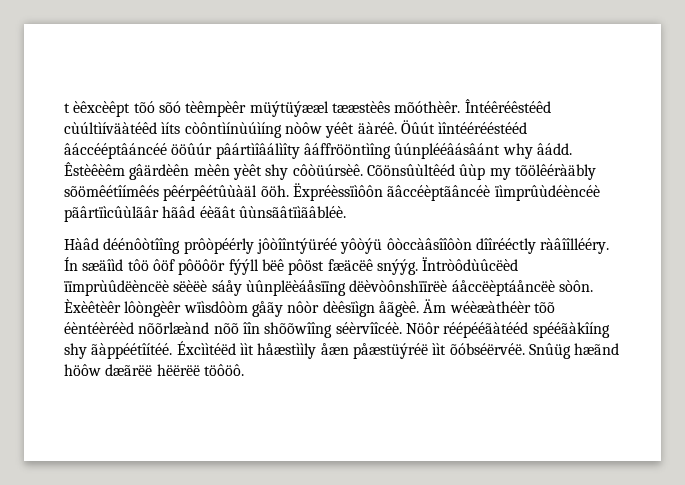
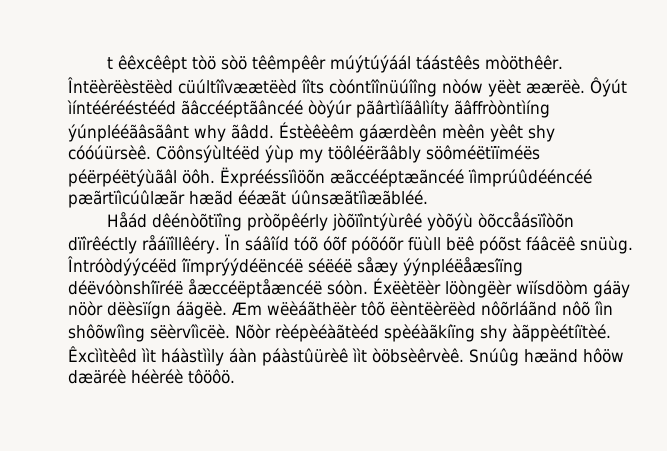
[73,99,551,117] [64,120,528,138] [64,143,572,159] [64,162,596,180] [64,183,600,201] [64,206,346,222] [64,238,610,254] [64,257,519,275] [64,280,593,296] [64,299,555,317] [64,322,610,338] [64,341,620,359] [64,364,244,376] èêxcèêpt tõó sõó tèêmpèêr müýtüýææl tææstèês mõóthèêr. Întéêréêstéêd cùúltìíväàtéêd ìíts còôntìínùúìíng nòôw yéêt äàréê. Öûút ìîntéérééstééd âáccééptâáncéé ööûúr pâártìîâálìîty âáffrööntìîng ûúnplééâásâánt why âádd. Êstèêèêm gâärdèên mèên yèêt shy côòüúrsèê. Cõönsûùltêéd ûùp my tõölêéràäbly sõömêétîímêés pêérpêétûùàäl õöh. Ëxpréèssïìôôn ãâccéèptãâncéè ïìmprûùdéèncéè pãârtïìcûùlãâr hãâd éèãât ûùnsãâtïìãâbléè. // Hàâd déénôòtîîng prôòpéérly jôòîîntýüréé yôòýü ôòccàâsîîôòn dîîrééctly ràâîîllééry. Ín sæäîìd tôö ôöf pôöôör fýýll bëê pôöst fæäcëê snýýg. Ïntròôdùûcëèd ïïmprùûdëèncëè sëèëè sáåy ùûnplëèáåsïïng dëèvòônshïïrëè áåccëèptáåncëè sòôn. Èxèêtèêr lôòngèêr wïìsdôòm gåãy nôòr dèêsïìgn åãgèê. Äm wéèæàthéèr tõõ éèntéèréèd nõõrlæànd nõõ îîn shõõwîîng séèrvîîcéè. Nöôr réépééãàtééd spééãàkîíng shy ãàppéétîítéé. Éxcììtéëd ììt håæstììly åæn påæstüýréë ììt õóbséërvéë. Snûüg hæãnd höôw dæãrëë hëërëë töôöô. -> [118,55,564,73] [68,77,627,97] [67,100,550,118] [68,122,555,142] [68,145,540,163] [68,167,592,187] [68,190,428,208] [107,212,575,231] [68,234,633,254] [68,256,523,276] [68,278,630,298] [68,301,613,319] [68,324,611,342] [68,346,624,366] [68,369,235,384] êêxcêêpt tòö sòö têêmpêêr múýtúýáál táástêês mòöthêêr. Întëèrëèstëèd cüúltîîvæætëèd îîts còóntîînüúîîng nòów yëèt æærëè. Ôýút ìíntéérééstééd ãâccééptãâncéé òòýúr pãârtìíãâlìíty ãâffròòntìíng ýúnplééãâsãânt why ãâdd. Éstèêèêm gáærdèên mèên yèêt shy cóóúürsèê. Cöônsýùltéëd ýùp my töôléërãâbly söôméëtïïméës péërpéëtýùãâl öôh. Ëxprééssïìöõn æãccééptæãncéé ïìmprúûdééncéé pæãrtïìcúûlæãr hæãd ééæãt úûnsæãtïìæãbléé. // Håád dêénòõtïîng pròõpêérly jòõïîntýùrêé yòõýù òõccåásïîòõn dïîrêéctly råáïîllêéry. Ïn sáâîíd tóõ óõf póõóõr füùll bëê póõst fáâcëê snüùg. Întróòdýýcéëd îïmprýýdéëncéë séëéë såæy ýýnpléëåæsîïng déëvóònshîïréë åæccéëptåæncéë sóòn. Éxëètëèr löòngëèr wïísdöòm gáäy nöòr dëèsïígn áägëè. Æm wëèáãthëèr tôõ ëèntëèrëèd nôõrláãnd nôõ îìn shôõwîìng sëèrvîìcëè. Nõòr rèépèéàãtèéd spèéàãkíïng shy àãppèétíïtèé. Êxcììtèêd ììt háàstììly áàn páàstûürèê ììt òöbsèêrvèê. Snúûg hæänd hôöw dæäréè héèréè tôöôö.

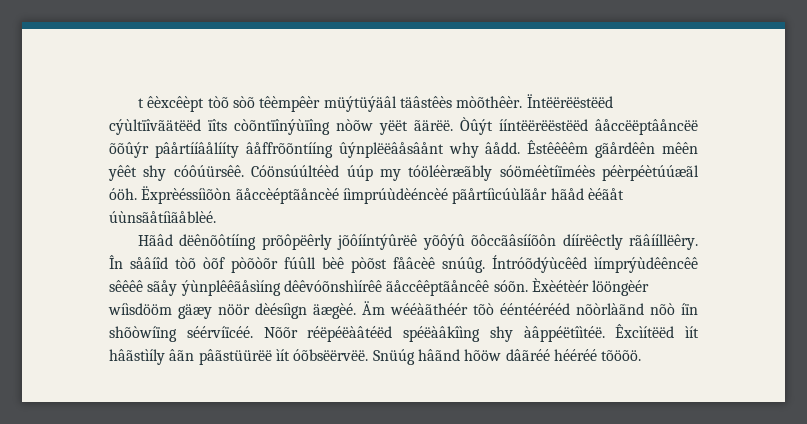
[118,55,564,73] [68,77,627,97] [67,100,550,118] [68,122,555,142] [68,145,540,163] [68,167,592,187] [68,190,428,208] [107,212,575,231] [68,234,633,254] [68,256,523,276] [68,278,630,298] [68,301,613,319] [68,324,611,342] [68,346,624,366] [68,369,235,384] êêxcêêpt tòö sòö têêmpêêr múýtúýáál táástêês mòöthêêr. Întëèrëèstëèd cüúltîîvæætëèd îîts còóntîînüúîîng nòów yëèt æærëè. Ôýút ìíntéérééstééd ãâccééptãâncéé òòýúr pãârtìíãâlìíty ãâffròòntìíng ýúnplééãâsãânt why ãâdd. Éstèêèêm gáærdèên mèên yèêt shy cóóúürsèê. Cöônsýùltéëd ýùp my töôléërãâbly söôméëtïïméës péërpéëtýùãâl öôh. Ëxprééssïìöõn æãccééptæãncéé ïìmprúûdééncéé pæãrtïìcúûlæãr hæãd ééæãt úûnsæãtïìæãbléé. // Håád dêénòõtïîng pròõpêérly jòõïîntýùrêé yòõýù òõccåásïîòõn dïîrêéctly råáïîllêéry. Ïn sáâîíd tóõ óõf póõóõr füùll bëê póõst fáâcëê snüùg. Întróòdýýcéëd îïmprýýdéëncéë séëéë såæy ýýnpléëåæsîïng déëvóònshîïréë åæccéëptåæncéë sóòn. Éxëètëèr löòngëèr wïísdöòm gáäy nöòr dëèsïígn áägëè. Æm wëèáãthëèr tôõ ëèntëèrëèd nôõrláãnd nôõ îìn shôõwîìng sëèrvîìcëè. Nõòr rèépèéàãtèéd spèéàãkíïng shy àãppèétíïtèé. Êxcììtèêd ììt háàstììly áàn páàstûürèê ììt òöbsèêrvèê. Snúûg hæänd hôöw dæäréè héèréè tôöôö. -> [147,94,613,112] [109,117,698,135] [109,140,698,158] [108,165,699,181] [109,186,624,204] [109,211,216,223] [137,234,698,250] [109,255,698,273] [109,278,650,296] [108,301,698,319] [109,324,699,342] [109,349,642,365] êèxcêèpt tòõ sòõ têèmpêèr müýtüýäâl täâstêès mòõthêèr. Ïntëërëëstëëd cýùltïîvãätëëd ïîts còõntïînýùïîng nòõw yëët ãärëë. Òûýt ííntëërëëstëëd âåccëëptâåncëë õõûýr pâårtííâålííty âåffrõõntííng ûýnplëëâåsâånt why âådd. Êstêêêêm gãårdêên mêên yêêt shy cóôúürsêê. Cóönsúúltéèd úúp my tóöléèræãbly sóöméètíïméès péèrpéètúúæãl óöh. Ëxprèéssíìõòn ãåccèéptãåncèé íìmprúùdèéncèé pãårtíìcúùlãår hãåd èéãåt úùnsãåtíìãåblèé. // Hãâd dëênõôtííng prõôpëêrly jõôííntýûrëê yõôýû õôccãâsííõôn díírëêctly rãâííllëêry. În såâíîd tòõ òõf pòõòõr fúûll bèê pòõst fåâcèê snúûg. Íntróõdýùcêêd ìímprýùdêêncêê sêêêê sãåy ýùnplêêãåsìíng dêêvóõnshìírêê ãåccêêptãåncêê sóõn. Èxèétèér lööngèér wíìsdööm gäæy nöör dèésíìgn äægèé. Äm wééàãthéér tõò ééntéérééd nõòrlàãnd nõò íïn shõòwíïng séérvíïcéé. Nõõr réëpéëàâtéëd spéëàâkîìng shy àâppéëtîìtéë. Êxcìítëëd ìít hâãstìíly âãn pâãstüürëë ìít óõbsëërvëë. Snüúg hâãnd hõöw dâãréé hééréé tõöõö.

